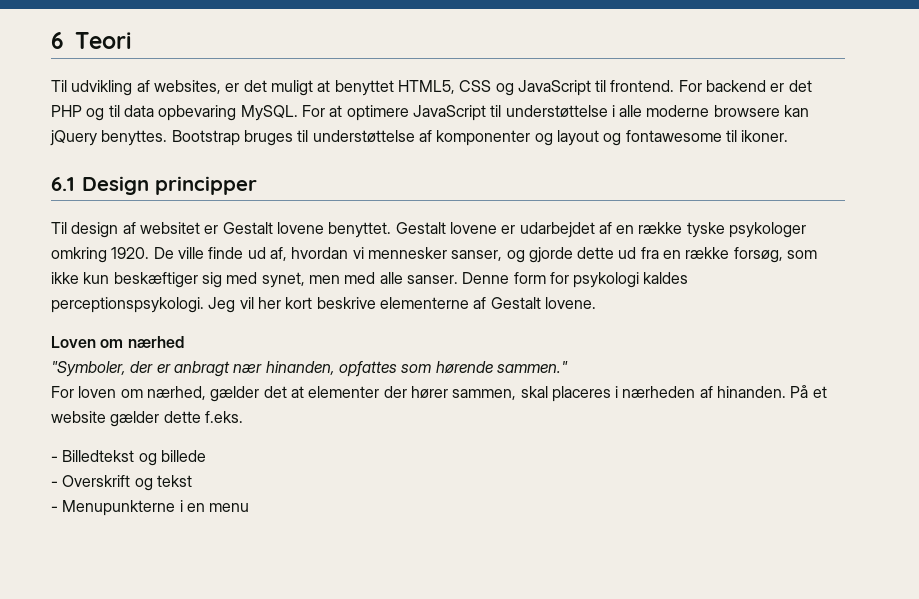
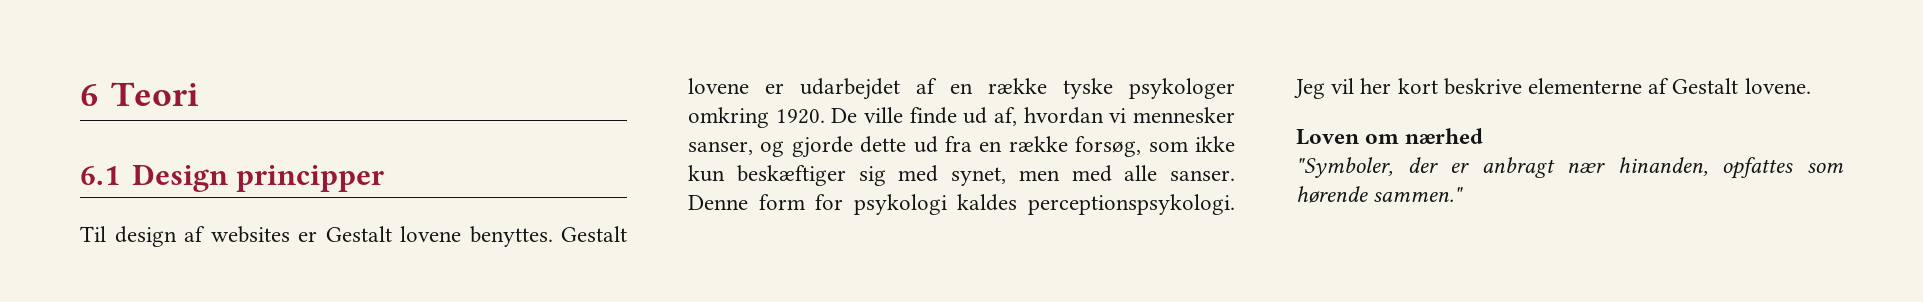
[51,80,812,96] [51,105,810,121] [50,130,789,146] // Til udvikling af websites, er det muligt at benyttet HTML5, CSS og JavaScript til frontend. For backend er det PHP og til data opbevaring MySQL. For at optimere JavaScript til understøttelse i alle moderne browsere kan jQuery benyttes. Bootstrap bruges til understøttelse af komponenter og layout og fontawesome til ikoner. -> (199, 94) none
[139,222,200,234] websitet -> [210,226,290,243] websites
[328,222,392,238] benyttet. -> [469,226,553,247] benyttes.
[51,385,827,402] [51,411,243,427] [51,450,206,466] [51,475,192,491] [51,500,250,516] // For loven om nærhed, gælder det at elementer der hører sammen, skal placeres i nærheden af hinanden. På et website gælder dette f.eks. // - Billedtekst og billede // - Overskrift og tekst // - Menupunkterne i en menu -> (1464, 194) none

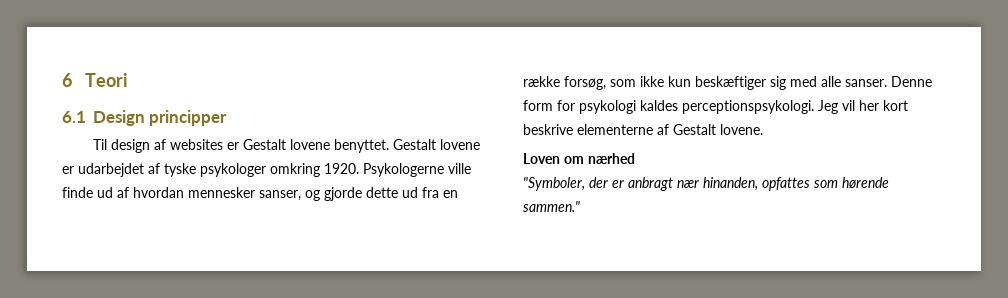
[469,226,553,247] benyttes. -> [333,139,389,153] benyttet.
[950,78,1047,94] en række -> (160, 168) none
[831,108,858,123] De -> [363,163,444,177] Psykologerne
[994,107,1127,126] af, hvordan vi -> [117,187,184,198] af hvordan
[951,165,1112,186] synet, men med -> (817, 81) none

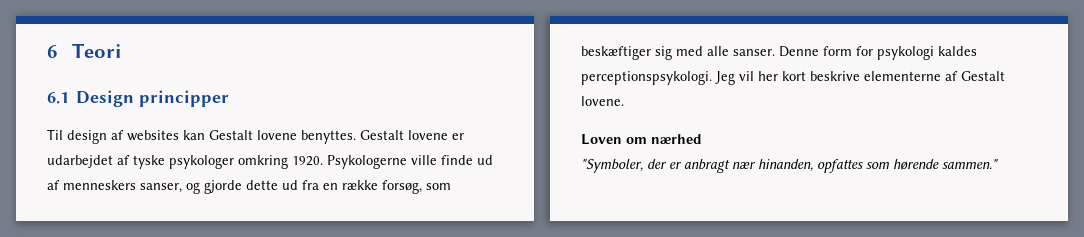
[226,139,389,153] er Gestalt lovene benyttet. -> [183,130,356,144] kan Gestalt lovene benyttes.
[133,187,255,198] hvordan mennesker -> [63,180,136,190] menneskers
[640,76,691,87] ikke kun -> (451, 186) none

